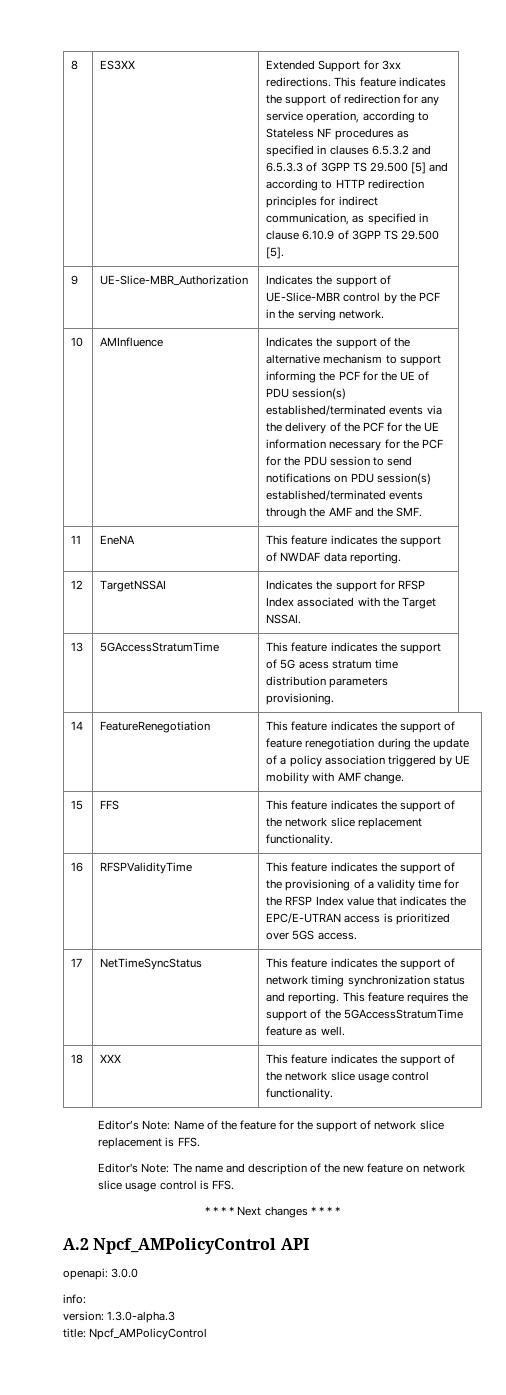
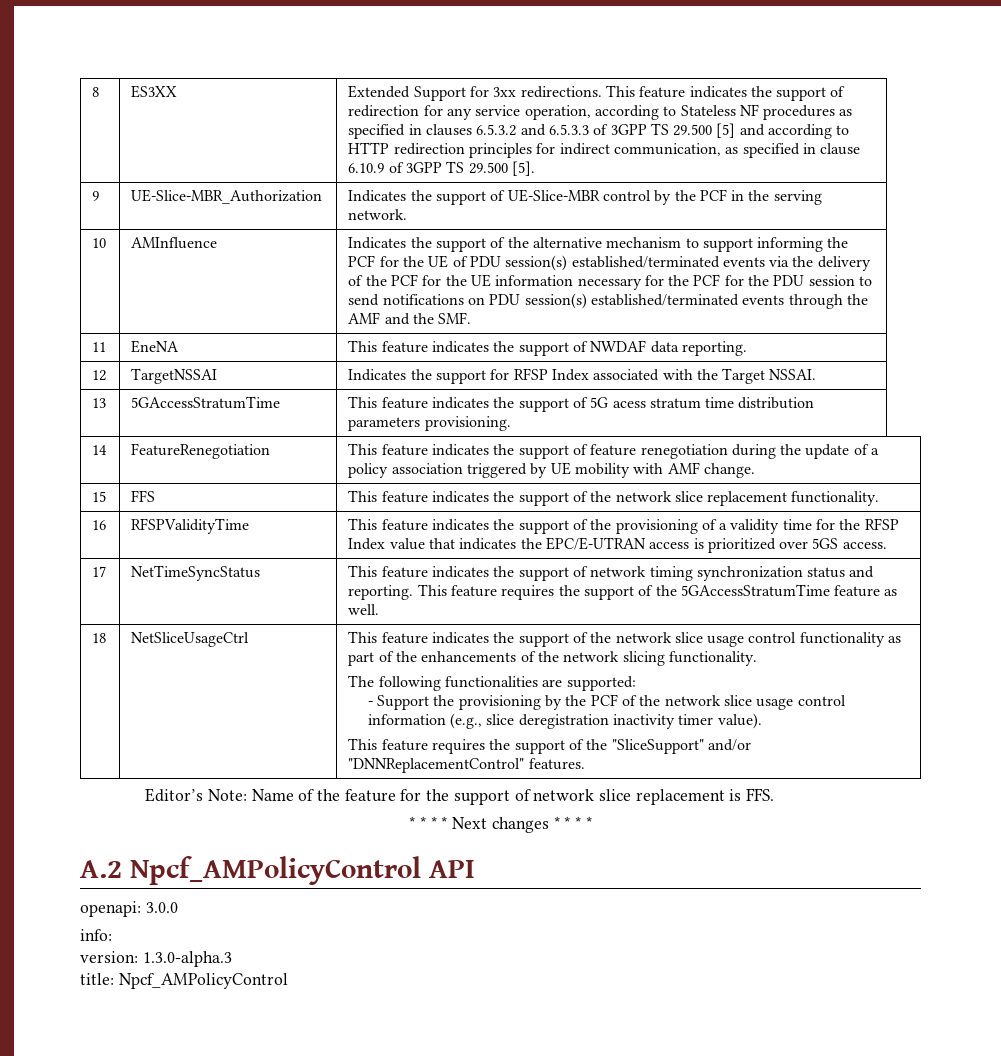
[100,1054,122,1063] XXX -> [131,632,250,647] NetSliceUsageCtrl
[266,1088,334,1100] functionality. -> [799,632,902,647] [348,651,757,666] [348,675,636,691] [367,694,846,710] [367,713,762,729] [348,738,751,754] [348,758,585,773] functionality as part of the enhancements of the network slicing functionality. // The following functionalities are supported: // - Support the provisioning by the PCF of the network slice usage control information (e.g., slice deregistration inactivity timer value). // This feature requires the support of the "SliceSupport" and/or "DNNReplacementControl" features.
[98,1163,465,1175] [98,1180,234,1192] // Editor's Note: The name and description of the new feature on network slice usage control is FFS. -> (775, 794) none

